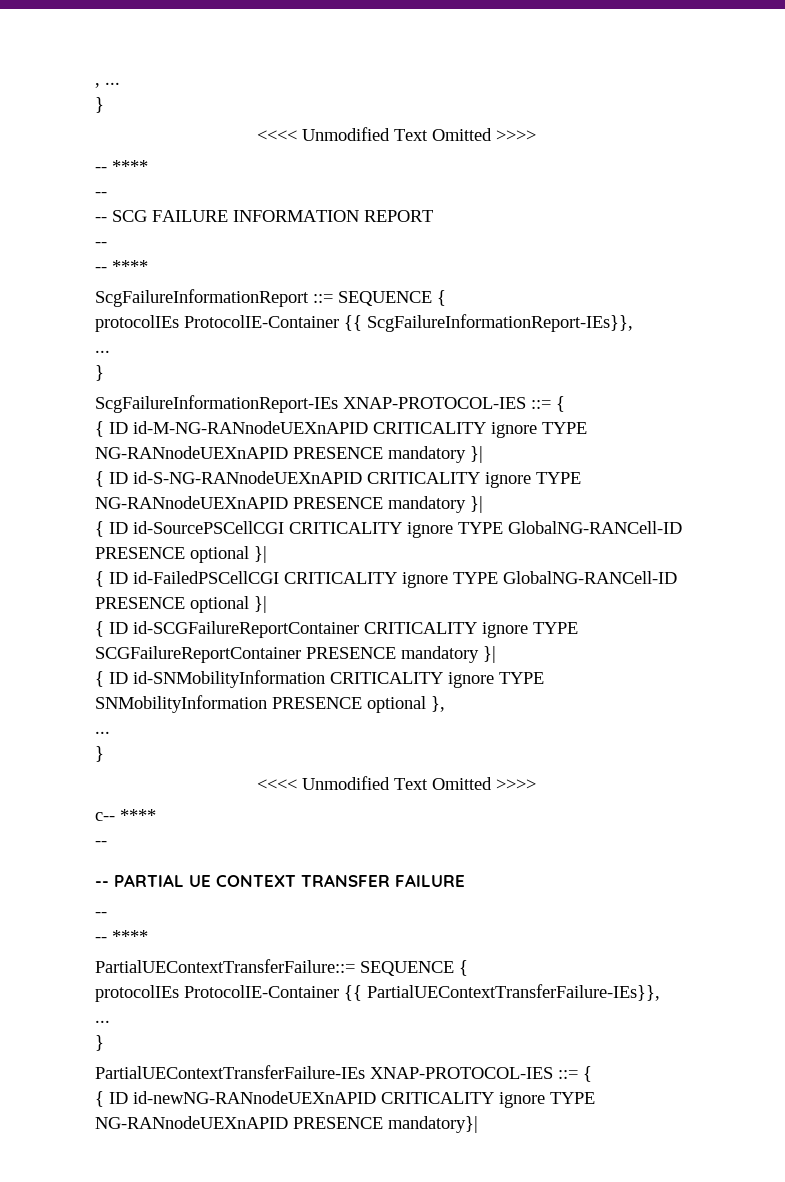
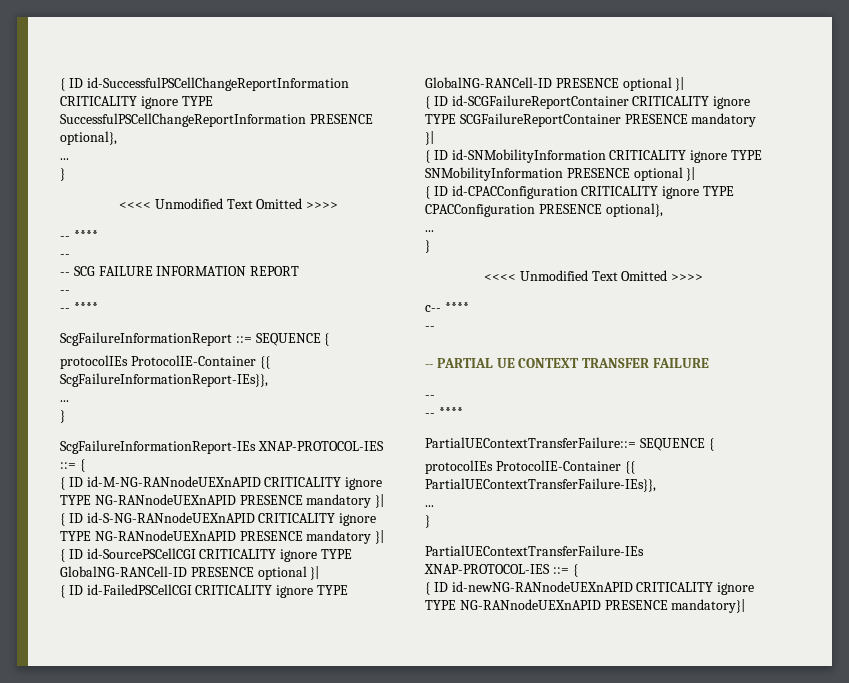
[95,83,100,88] , -> [60,77,349,91] [60,96,213,109] [60,113,373,127] [60,131,117,145] { ID id-SuccessfulPSCellChangeReportInformation CRITICALITY ignore TYPE SuccessfulPSCellChangeReportInformation PRESENCE optional}, //
[431,696,445,712] }, -> [686,167,696,181] [425,185,734,199] [425,203,663,217] }| // { ID id-CPACConfiguration CRITICALITY ignore TYPE CPACConfiguration PRESENCE optional},

